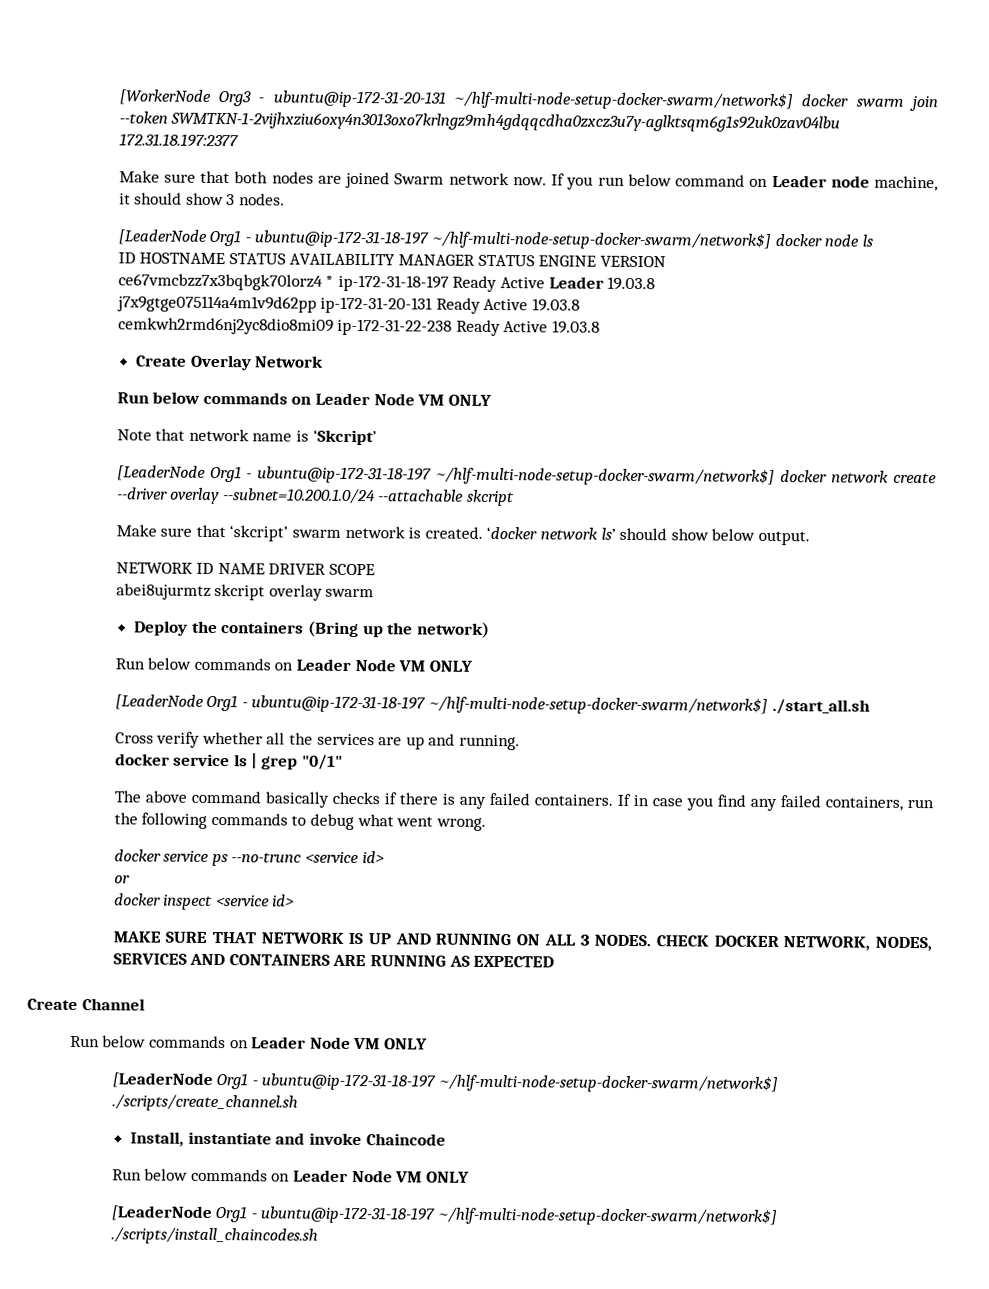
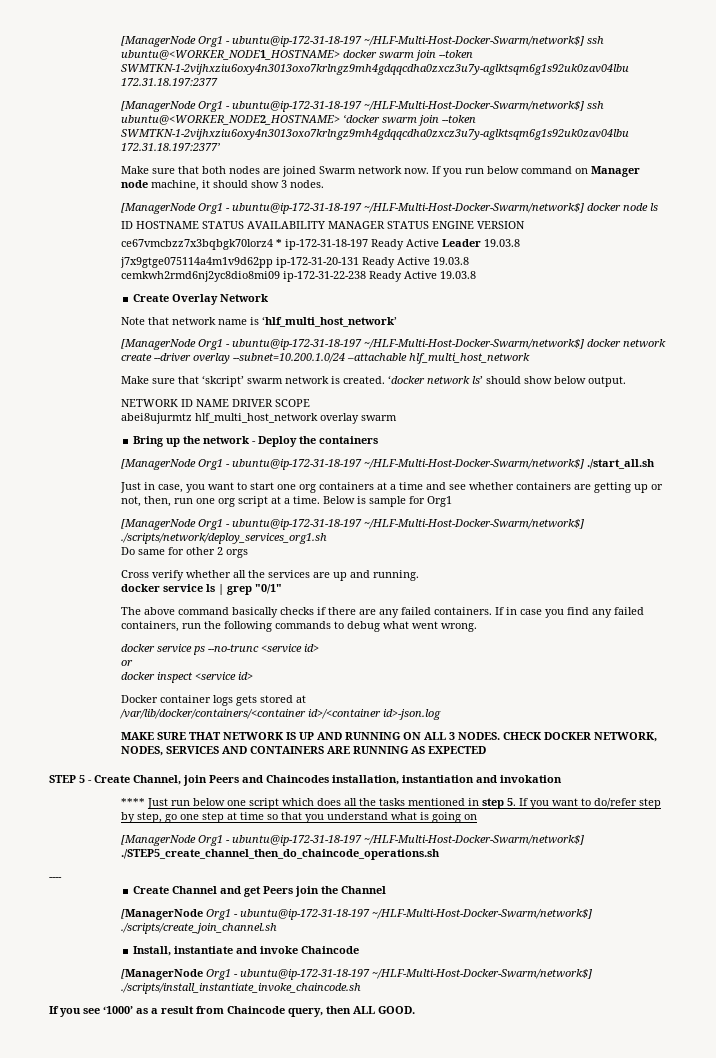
[118,89,793,111] [WorkerNode Org3 - ubuntu@ip-172-31-20-131 ~/hlf-multi-node-setup-docker-swarm/network$] -> [120,36,604,47] [120,50,340,60] [ManagerNode Org1 - ubuntu@ip-172-31-18-197 ~/HLF-Multi-Host-Docker-Swarm/network$] ssh ubuntu@<WORKER_NODE1_HOSTNAME>
(239, 140) none -> [120,101,604,112] [120,114,476,126] [120,129,629,140] [120,143,220,151] // [ManagerNode Org1 - ubuntu@ip-172-31-18-197 ~/HLF-Multi-Host-Docker-Swarm/network$] ssh ubuntu@<WORKER_NODE2_HOSTNAME> ‘docker swarm join --token SWMTKN-1-2vijhxziu6oxy4n3013oxo7krlngz9mh4gdqqcdha0zxcz3u7y-aglktsqm6g1s92uk0zav04lbu 172.31.18.197:2377’
[771,174,827,188] Leader -> [590,166,640,177] Manager
[117,229,771,250] [LeaderNode Org1 - ubuntu@ip-172-31-18-197 ~/hlf-multi-node-setup-docker-swarm/network$] -> [120,203,584,214] [ManagerNode Org1 - ubuntu@ip-172-31-18-197 ~/HLF-Multi-Host-Docker-Swarm/network$]
[116,391,492,406] // Run below commands on Leader Node VM ONLY -> (268, 298) none
[312,429,377,446] [116,465,776,487] ‘Skcript’ // [LeaderNode Org1 - ubuntu@ip-172-31-18-197 ~/hlf-multi-node-setup-docker-swarm/network$] -> [261,316,397,327] [120,339,584,350] ‘hlf_multi_host_network’ // [ManagerNode Org1 - ubuntu@ip-172-31-18-197 ~/HLF-Multi-Host-Docker-Swarm/network$]
[378,489,515,507] --attachable skcript -> [346,353,530,364] –attachable hlf_multi_host_network
[214,583,266,601] skcript -> [194,413,318,423] hlf_multi_host_network
[134,620,490,638] [114,657,473,672] [114,694,768,715] Deploy the containers (Bring up the network) // Run below commands on Leader Node VM ONLY // [LeaderNode Org1 - ubuntu@ip-172-31-18-197 ~/hlf-multi-node-setup-docker-swarm/network$] -> [132,436,378,447] [120,459,584,470] Bring up the network - Deploy the containers // [ManagerNode Org1 - ubuntu@ip-172-31-18-197 ~/HLF-Multi-Host-Docker-Swarm/network$]
(870, 706) none -> [119,482,663,493] [120,496,452,507] [120,519,584,530] [120,533,327,544] [120,547,248,558] // Just in case, you want to start one org containers at a time and see whether containers are getting up or not, then, run one org script at a time. Below is sample for Org1 // [ManagerNode Org1 - ubuntu@ip-172-31-18-197 ~/HLF-Multi-Host-Docker-Swarm/network$] ./scripts/network/deploy_services_org1.sh // Do same for other 2 orgs
[441,793,455,805] is -> [358,609,376,615] are
(295, 900) none -> [120,695,306,706] [118,709,441,720] // Docker container logs gets stored at // /var/lib/docker/containers/<container id>/<container id>-json.log
[27,998,145,1011] [69,1035,428,1050] [111,1072,778,1094] [111,1094,298,1112] Create Channel // Run below commands on Leader Node VM ONLY // [LeaderNode Org1 - ubuntu@ip-172-31-18-197 ~/hlf-multi-node-setup-docker-swarm/network$] ./scripts/create_channel.sh -> [49,775,562,786] [120,798,661,809] [120,812,477,823] [120,835,584,846] [120,849,440,860] [49,877,62,880] [132,886,386,897] [120,909,592,920] [120,923,277,934] STEP 5 - Create Channel, join Peers and Chaincodes installation, instantiation and invokation // **** Just run below one script which does all the tasks mentioned in step 5. If you want to do/refer step by step, go one step at time so that you understand what is going on // [ManagerNode Org1 - ubuntu@ip-172-31-18-197 ~/HLF-Multi-Host-Docker-Swarm/network$] ./STEP5_create_channel_then_do_chaincode_operations.sh // ---- // Create Channel and get Peers join the Channel // [ManagerNode Org1 - ubuntu@ip-172-31-18-197 ~/HLF-Multi-Host-Docker-Swarm/network$] ./scripts/create_join_channel.sh
[111,1168,470,1183] [110,1205,777,1227] [110,1227,318,1245] Run below commands on Leader Node VM ONLY // [LeaderNode Org1 - ubuntu@ip-172-31-18-197 ~/hlf-multi-node-setup-docker-swarm/network$] ./scripts/install_chaincodes.sh -> [120,969,592,980] [120,983,361,994] [49,1006,415,1017] [ManagerNode Org1 - ubuntu@ip-172-31-18-197 ~/HLF-Multi-Host-Docker-Swarm/network$] ./scripts/install_instantiate_invoke_chaincode.sh // If you see ‘1000’ as a result from Chaincode query, then ALL GOOD.

